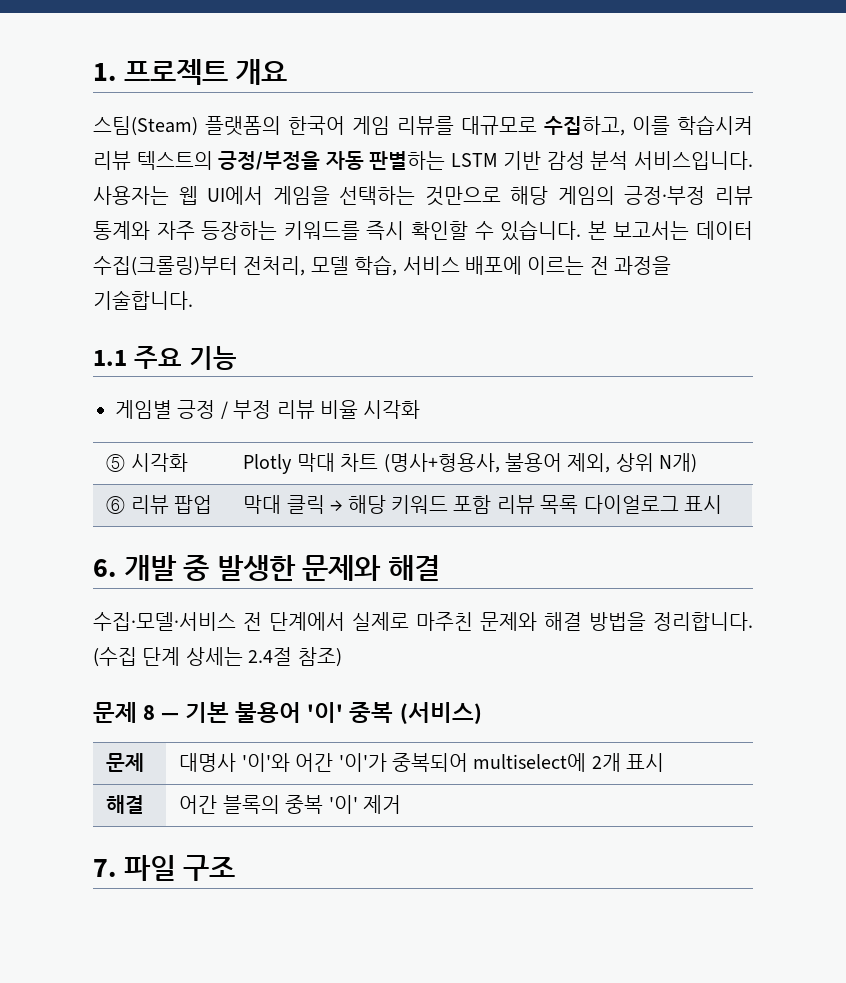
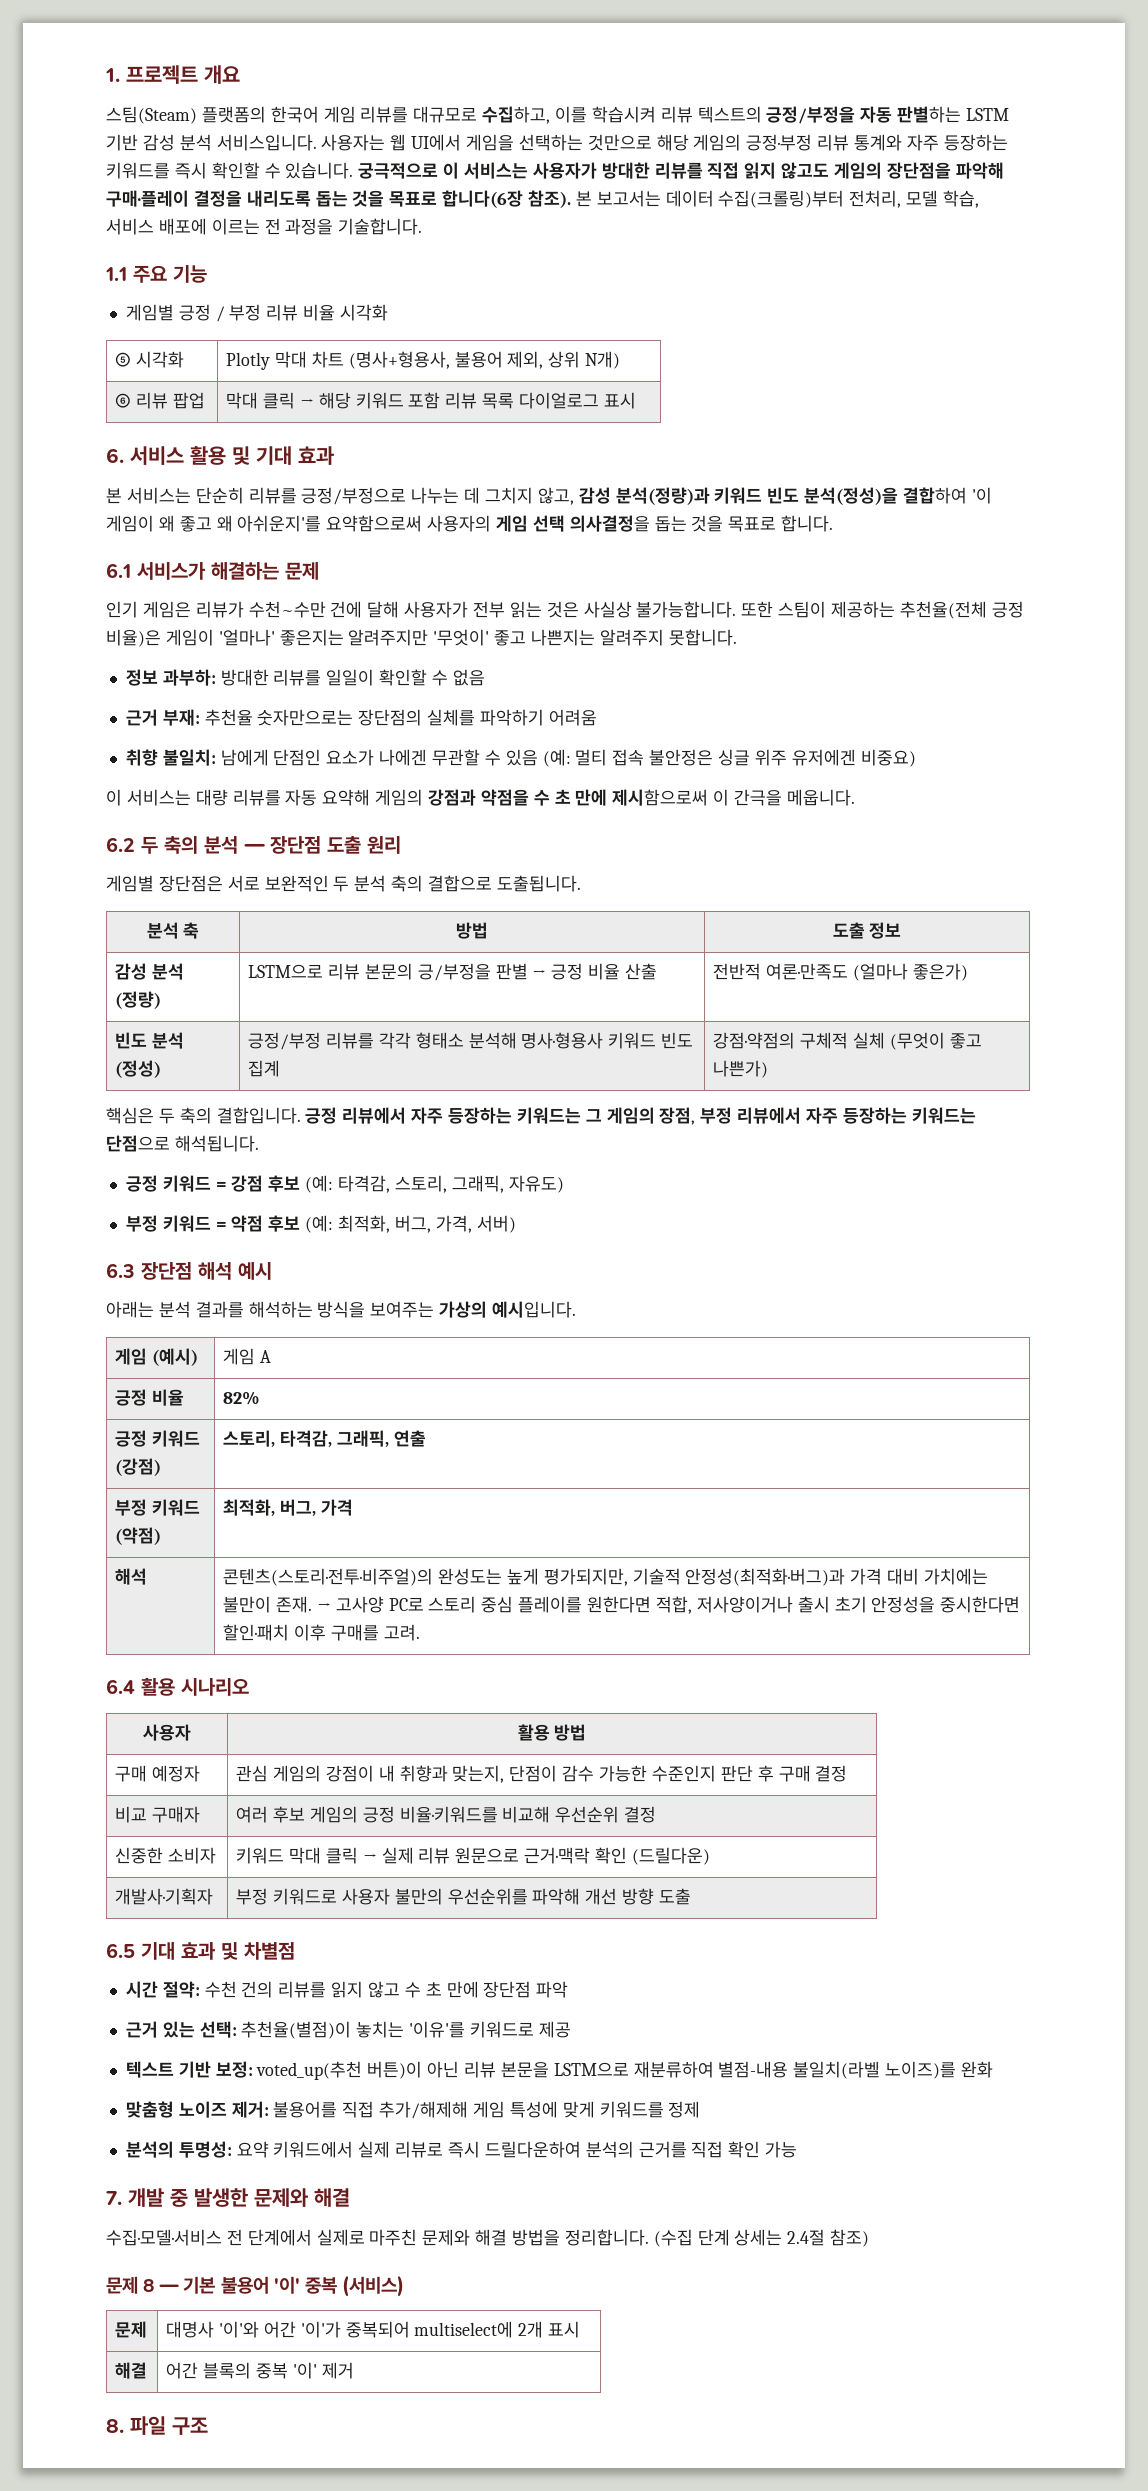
(582, 230) none -> [358,162,1004,179] [106,190,572,208] 궁극적으로 이 서비스는 사용자가 방대한 리뷰를 직접 읽지 않고도 게임의 장단점을 파악해 구매·플레이 결정을 내리도록 돕는 것을 목표로 합니다(6장 참조).
(116, 568) none -> [130,446,334,465] [106,487,992,505] [106,515,834,532] [106,562,319,580] [106,601,1024,619] [106,629,737,647] [125,669,485,686] [125,709,597,726] [125,749,916,767] [106,789,855,806] [106,836,401,854] [106,875,581,892] [146,922,200,939] [456,922,488,939] [832,922,902,939] [115,963,185,980] [115,991,162,1009] [248,963,658,981] [713,963,968,981] [115,1032,185,1049] [115,1060,162,1078] [248,1032,694,1050] [248,1060,281,1077] [713,1032,982,1050] [713,1060,769,1078] [106,1107,976,1125] [106,1135,259,1152] [125,1175,564,1193] [125,1215,516,1233] [106,1262,272,1280] [106,1301,577,1318] [115,1348,199,1366] [223,1348,272,1365] [115,1389,185,1406] [223,1391,261,1405] [115,1430,201,1447] [115,1458,162,1476] [223,1430,426,1448] [115,1499,201,1516] [115,1527,162,1545] [223,1499,353,1517] [115,1568,148,1585] [223,1568,989,1586] [223,1596,1021,1614] [223,1624,420,1641] [106,1677,249,1696] [143,1724,191,1741] [517,1724,587,1741] [115,1765,201,1782] [236,1765,848,1783] [115,1806,201,1823] [236,1806,657,1823] [115,1847,217,1864] [236,1847,710,1865] [115,1888,214,1905] [236,1888,692,1905] [106,1942,295,1960] [125,1981,569,1998] [125,2021,571,2039] [125,2061,993,2080] [125,2101,701,2119] [125,2141,798,2158] [106,2191,122,2205] 서비스 활용 및 기대 효과 // 본 서비스는 단순히 리뷰를 긍정/부정으로 나누는 데 그치지 않고, 감성 분석(정량)과 키워드 빈도 분석(정성)을 결합하여 '이 게임이 왜 좋고 왜 아쉬운지'를 요약함으로써 사용자의 게임 선택 의사결정을 돕는 것을 목표로 합니다. // 6.1 서비스가 해결하는 문제 // 인기 게임은 리뷰가 수천~수만 건에 달해 사용자가 전부 읽는 것은 사실상 불가능합니다. 또한 스팀이 제공하는 추천율(전체 긍정 비율)은 게임이 '얼마나' 좋은지는 알려주지만 '무엇이' 좋고 나쁜지는 알려주지 못합니다. // 정보 과부하: 방대한 리뷰를 일일이 확인할 수 없음 // 근거 부재: 추천율 숫자만으로는 장단점의 실체를 파악하기 어려움 // 취향 불일치: 남에게 단점인 요소가 나에겐 무관할 수 있음 (예: 멀티 접속 불안정은 싱글 위주 유저에겐 비중요) // 이 서비스는 대량 리뷰를 자동 요약해 게임의 강점과 약점을 수 초 만에 제시함으로써 이 간극을 메웁니다. // 6.2 두 축의 분석 — 장단점 도출 원리 // 게임별 장단점은 서로 보완적인 두 분석 축의 결합으로 도출됩니다. // 분석 축 | 방법 | 도출 정보 // 감성 분석 (정량) | LSTM으로 리뷰 본문의 긍/부정을 판별 → 긍정 비율 산출 | 전반적 여론·만족도 (얼마나 좋은가) // 빈도 분석 (정성) | 긍정/부정 리뷰를 각각 형태소 분석해 명사·형용사 키워드 빈도 집계 | 강점·약점의 구체적 실체 (무엇이 좋고 나쁜가) // 핵심은 두 축의 결합입니다. 긍정 리뷰에서 자주 등장하는 키워드는 그 게임의 장점, 부정 리뷰에서 자주 등장하는 키워드는 단점으로 해석됩니다. // 긍정 키워드 = 강점 후보 (예: 타격감, 스토리, 그래픽, 자유도) // 부정 키워드 = 약점 후보 (예: 최적화, 버그, 가격, 서버) // 6.3 장단점 해석 예시 // 아래는 분석 결과를 해석하는 방식을 보여주는 가상의 예시입니다. // 게임 (예시) | 게임 A // 긍정 비율 | 82% // 긍정 키워드 (강점) | 스토리, 타격감, 그래픽, 연출 // 부정 키워드 (약점) | 최적화, 버그, 가격 // 해석 | 콘텐츠(스토리·전투·비주얼)의 완성도는 높게 평가되지만, 기술적 안정성(최적화·버그)과 가격 대비 가치에는 불만이 존재. → 고사양 PC로 스토리 중심 플레이를 원한다면 적합, 저사양이거나 출시 초기 안정성을 중시한다면 할인·패치 이후 구매를 고려. // 6.4 활용 시나리오 // 사용자 | 활용 방법 // 구매 예정자 | 관심 게임의 강점이 내 취향과 맞는지, 단점이 감수 가능한 수준인지 판단 후 구매 결정 // 비교 구매자 | 여러 후보 게임의 긍정 비율·키워드를 비교해 우선순위 결정 // 신중한 소비자 | 키워드 막대 클릭 → 실제 리뷰 원문으로 근거·맥락 확인 (드릴다운) // 개발사·기획자 | 부정 키워드로 사용자 불만의 우선순위를 파악해 개선 방향 도출 // 6.5 기대 효과 및 차별점 // 시간 절약: 수천 건의 리뷰를 읽지 않고 수 초 만에 장단점 파악 // 근거 있는 선택: 추천율(별점)이 놓치는 '이유'를 키워드로 제공 // 텍스트 기반 보정: voted_up(추천 버튼)이 아닌 리뷰 본문을 LSTM으로 재분류하여 별점-내용 불일치(라벨 노이즈)를 완화 // 맞춤형 노이즈 제거: 불용어를 직접 추가/해제해 게임 특성에 맞게 키워드를 정제 // 분석의 투명성: 요약 키워드에서 실제 리뷰로 즉시 드릴다운하여 분석의 근거를 직접 확인 가능 // 7.
[93,859,116,877] 7. -> [106,2419,124,2433] 8.

